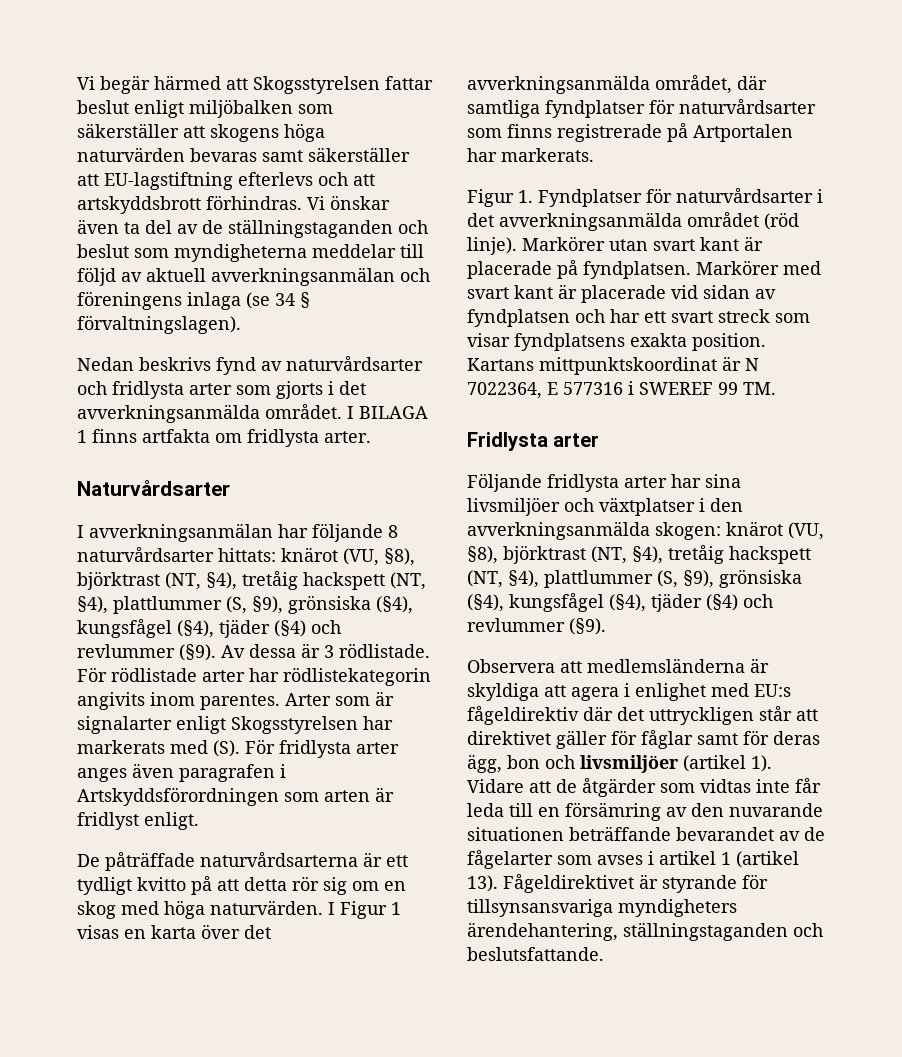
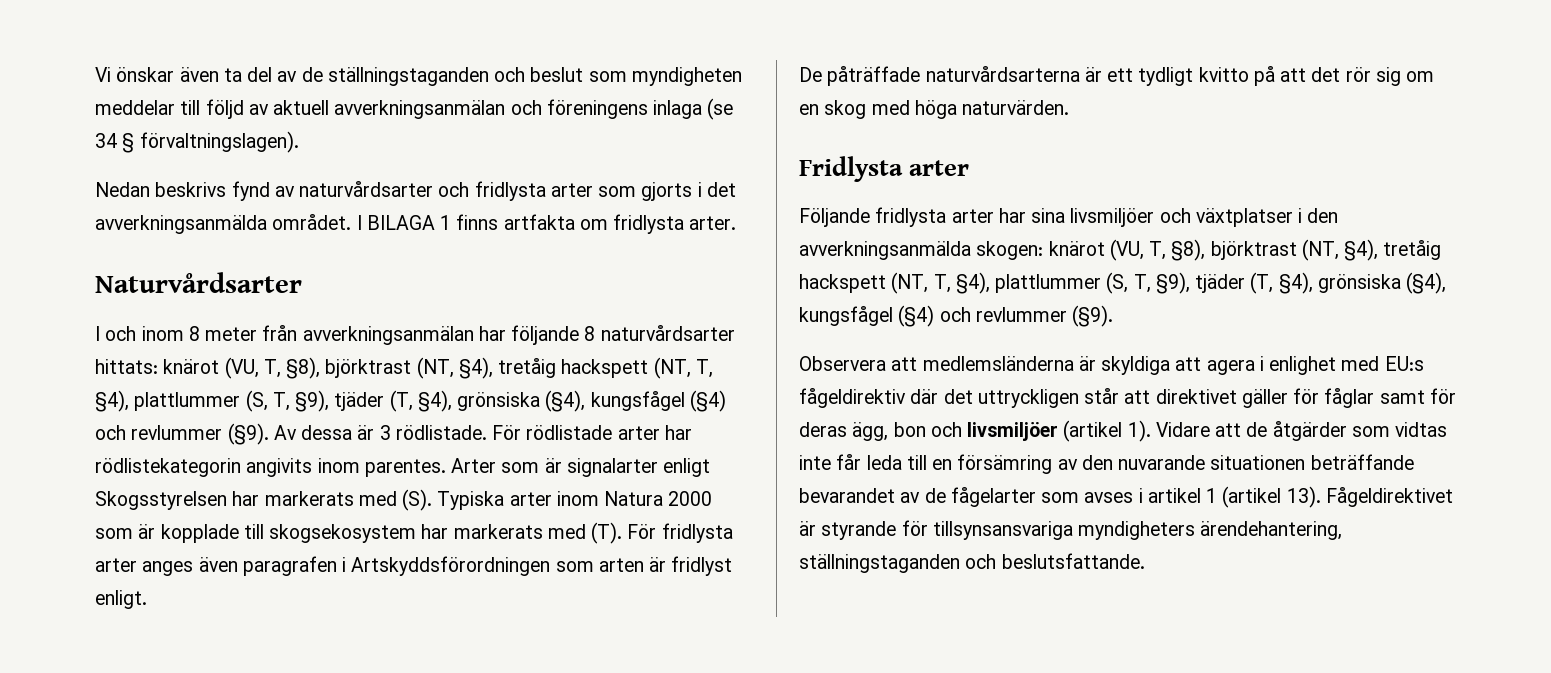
[77,75,433,94] [77,99,333,118] [77,123,325,142] [77,147,410,162] [77,172,375,190] [77,195,325,214] Vi begär härmed att Skogsstyrelsen fattar beslut enligt miljöbalken som säkerställer att skogens höga naturvärden bevaras samt säkerställer att EU-lagstiftning efterlevs och att artskyddsbrott förhindras. Vi -> [95,67,111,82] Vi
[174,244,307,262] myndigheterna -> [631,67,742,86] myndigheten
(84, 531) none -> [105,325,298,341] och inom 8 meter från
[384,548,415,566] [77,571,426,590] [77,595,413,614] [77,619,270,638] §8), björktrast (NT, §4), tretåig hackspett (NT, §4), plattlummer (S, §9), grönsiska (§4), kungsfågel (§4), tjäder -> [263,357,713,379] [95,390,685,412] T, §8), björktrast (NT, §4), tretåig hackspett (NT, T, §4), plattlummer (S, T, §9), tjäder (T, §4), grönsiska (§4), kungsfågel
(240, 748) none -> [437,491,713,510] [95,522,623,544] Typiska arter inom Natura 2000 som är kopplade till skogsekosystem har markerats med (T).
[244,877,287,891] detta -> [1311,67,1341,82] det
[328,901,401,919] [77,924,271,939] [467,75,767,94] [467,99,816,118] [467,123,793,142] [467,148,594,162] [467,188,823,207] [467,212,799,231] [467,236,763,255] [467,260,821,279] [467,284,776,303] [467,309,810,327] [467,333,766,351] [467,356,759,375] [467,381,776,399] I Figur 1 visas en karta över det avverkningsanmälda området, där samtliga fyndplatser för naturvårdsarter som finns registrerade på Artportalen har markerats. // Figur 1. Fyndplatser för naturvårdsarter i det avverkningsanmälda området (röd linje). Markörer utan svart kant är placerade på fyndplatsen. Markörer med svart kant är placerade vid sidan av fyndplatsen och har ett svart streck som visar fyndplatsens exakta position. Kartans mittpunktskoordinat är N 7022364, E 577316 i SWEREF 99 TM. -> (1070, 107) none
[467,545,811,564] [467,569,802,588] [467,593,702,612] §8), björktrast (NT, §4), tretåig hackspett (NT, §4), plattlummer (S, §9), grönsiska (§4), kungsfågel (§4), tjäder -> [1149,239,1442,261] [799,272,1447,294] [799,306,893,326] T, §8), björktrast (NT, §4), tretåig hackspett (NT, T, §4), plattlummer (S, T, §9), tjäder (T, §4), grönsiska (§4), kungsfågel

